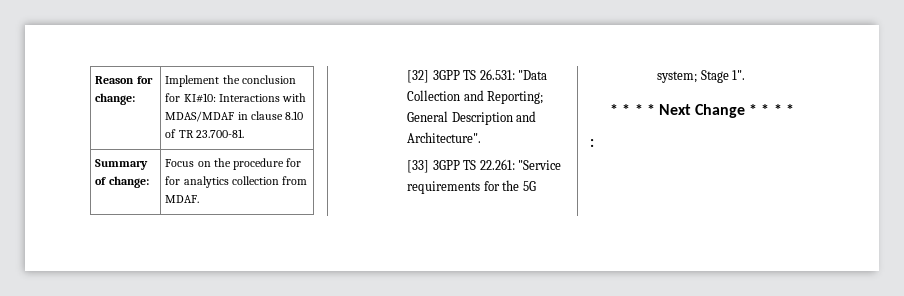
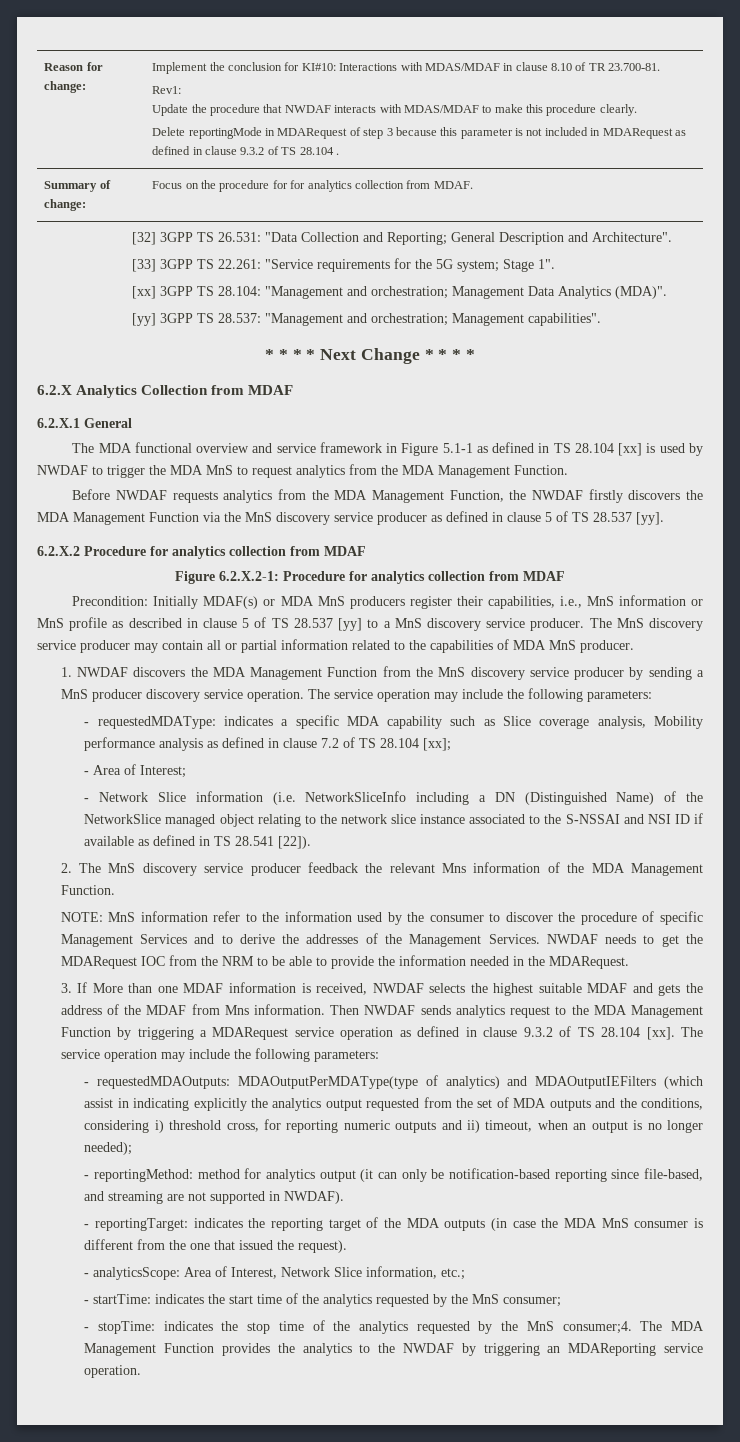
(244, 133) none -> [152,86,182,94] [152,104,637,116] [152,127,686,139] [152,146,339,155] // Rev1: // Update the procedure that NWDAF interacts with MDAS/MDAF to make this procedure clearly. // Delete reportingMode in MDARequest of step 3 because this parameter is not included in MDARequest as defined in clause 9.3.2 of TS 28.104 .
(746, 75) none -> [131,286,667,299] [131,313,601,326] // [xx] 3GPP TS 28.104: "Management and orchestration; Management Data Analytics (MDA)". // [yy] 3GPP TS 28.537: "Management and orchestration; Management capabilities".
[590,139,594,147] : -> [37,385,294,398] [37,418,132,428] [72,442,704,456] [37,464,568,478] [72,489,703,503] [37,511,664,525] [37,546,366,559] [175,571,565,584] [72,595,704,609] [37,617,704,631] [37,639,634,653] [60,666,704,680] [60,688,652,702] [84,715,703,729] [84,737,452,751] [84,764,187,778] [84,791,703,805] [84,813,704,827] [84,835,312,849] [60,862,703,876] [60,885,115,895] [60,911,703,925] [60,933,703,947] [60,955,629,969] [60,982,703,996] [60,1004,704,1018] [60,1026,703,1040] [60,1048,379,1062] [84,1075,703,1089] [84,1097,704,1111] [84,1119,704,1133] [84,1142,133,1155] [84,1168,703,1182] [84,1191,345,1204] [84,1217,704,1231] [84,1239,348,1253] [84,1266,466,1280] [84,1293,562,1307] [84,1320,705,1334] [84,1343,703,1356] [84,1365,142,1378] 6.2.X Analytics Collection from MDAF // 6.2.X.1 General // The MDA functional overview and service framework in Figure 5.1-1 as defined in TS 28.104 [xx] is used by NWDAF to trigger the MDA MnS to request analytics from the MDA Management Function. // Before NWDAF requests analytics from the MDA Management Function, the NWDAF firstly discovers the MDA Management Function via the MnS discovery service producer as defined in clause 5 of TS 28.537 [yy]. // 6.2.X.2 Procedure for analytics collection from MDAF // Figure 6.2.X.2-1: Procedure for analytics collection from MDAF // Precondition: Initially MDAF(s) or MDA MnS producers register their capabilities, i.e., MnS information or MnS profile as described in clause 5 of TS 28.537 [yy] to a MnS discovery service producer. The MnS discovery service producer may contain all or partial information related to the capabilities of MDA MnS producer. // 1. NWDAF discovers the MDA Management Function from the MnS discovery service producer by sending a MnS producer discovery service operation. The service operation may include the following parameters: // - requestedMDAType: indicates a specific MDA capability such as Slice coverage analysis, Mobility performance analysis as defined in clause 7.2 of TS 28.104 [xx]; // - Area of Interest; // - Network Slice information (i.e. NetworkSliceInfo including a DN (Distinguished Name) of the NetworkSlice managed object relating to the network slice instance associated to the S-NSSAI and NSI ID if available as defined in TS 28.541 [22]). // 2. The MnS discovery service producer feedback the relevant Mns information of the MDA Management Function. // NOTE: MnS information refer to the information used by the consumer to discover the procedure of specific Management Services and to derive the addresses of the Management Services. NWDAF needs to get the MDARequest IOC from the NRM to be able to provide the information needed in the MDARequest. // 3. If More than one MDAF information is received, NWDAF selects the highest suitable MDAF and gets the address of the MDAF from Mns information. Then NWDAF sends analytics request to the MDA Management Function by triggering a MDARequest service operation as defined in clause 9.3.2 of TS 28.104 [xx]. The service operation may include the following parameters: // - requestedMDAOutputs: MDAOutputPerMDAType(type of analytics) and MDAOutputIEFilters (which assist in indicating explicitly the analytics output requested from the set of MDA outputs and the conditions, considering i) threshold cross, for reporting numeric outputs and ii) timeout, when an output is no longer needed); // - reportingMethod: method for analytics output (it can only be notification-based reporting since file-based, and streaming are not supported in NWDAF). // - reportingTarget: indicates the reporting target of the MDA outputs (in case the MDA MnS consumer is different from the one that issued the request). // - analyticsScope: Area of Interest, Network Slice information, etc.; // - startTime: indicates the start time of the analytics requested by the MnS consumer; // - stopTime: indicates the stop time of the analytics requested by the MnS consumer;4. The MDA Management Function provides the analytics to the NWDAF by triggering an MDAReporting service operation.

